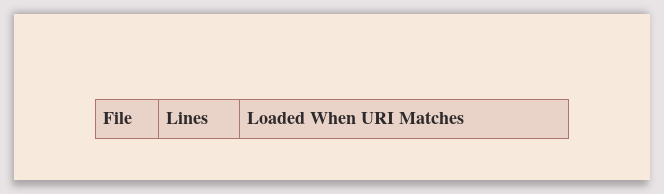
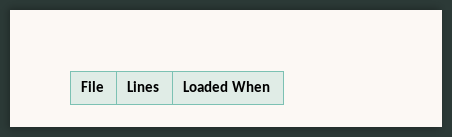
[361,111,465,124] URI Matches -> (271, 86) none

